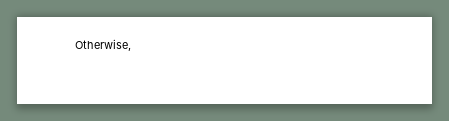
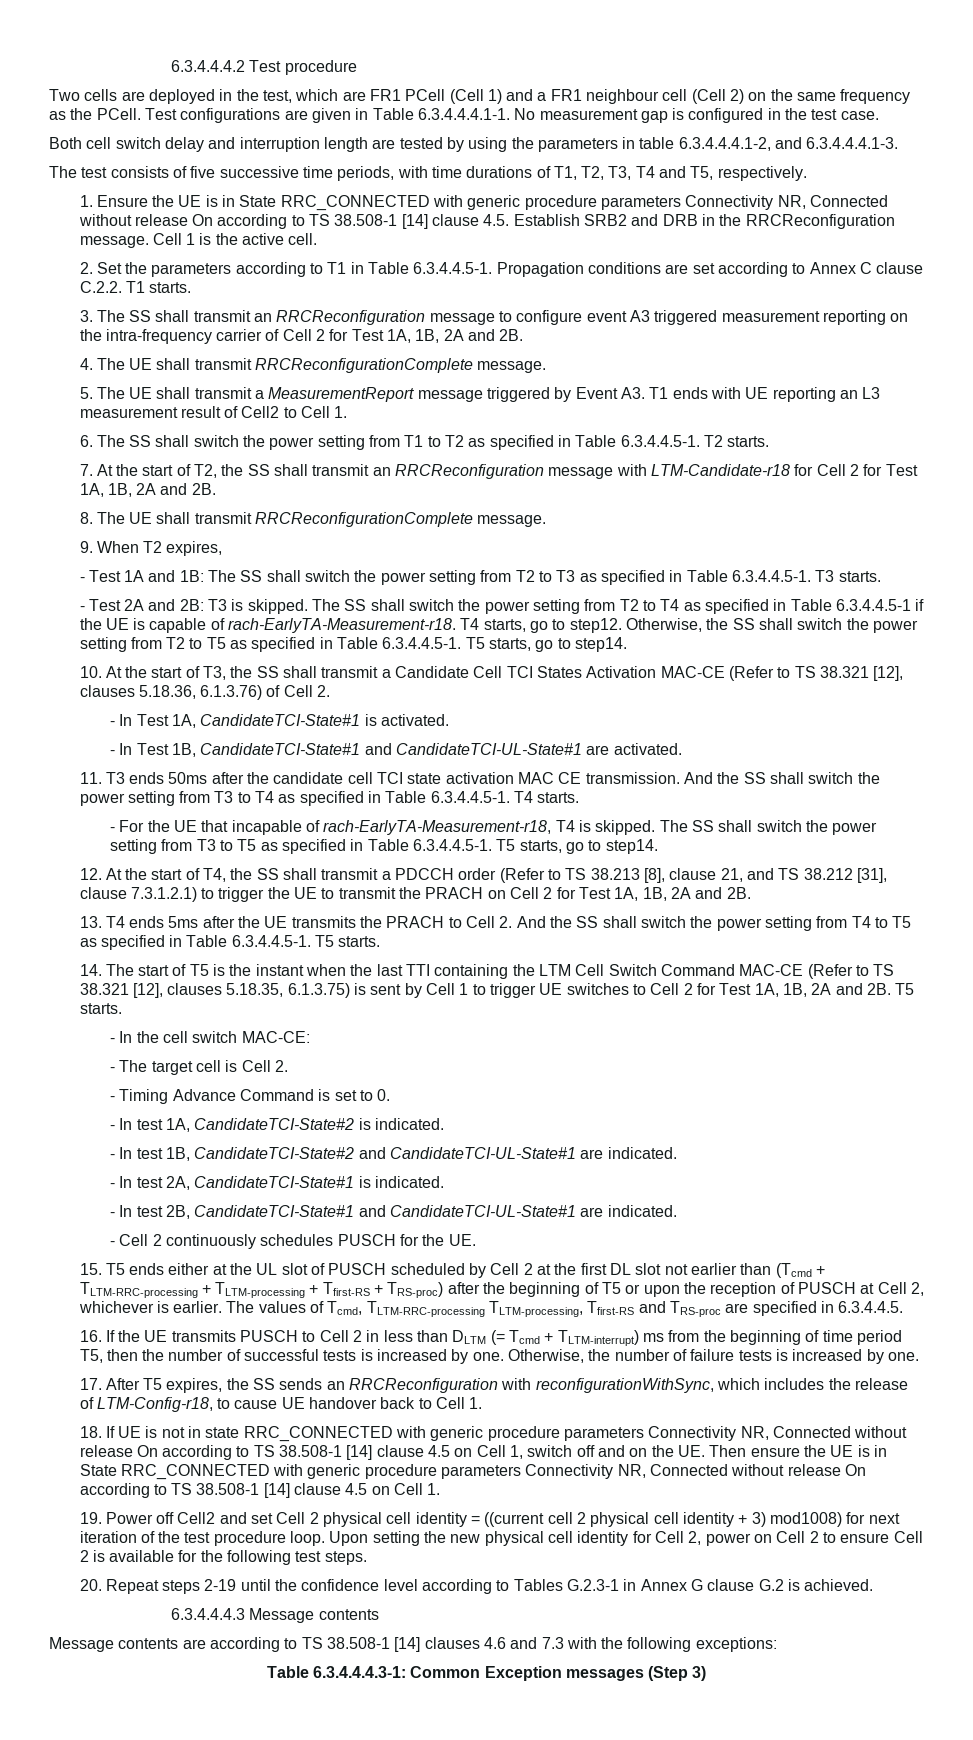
[75,39,132,51] Otherwise, -> [171,60,357,75] [49,89,911,104] [49,108,879,123] [49,137,899,152] [49,166,807,181] [79,195,889,211] [78,214,895,229] [79,233,318,248] [79,262,924,277] [79,281,192,293] [79,310,909,325] [79,329,524,344] [79,358,547,373] [79,387,881,402] [79,406,348,418] [79,435,770,450] [79,464,918,479] [79,483,216,497] [79,512,547,527] [79,541,223,556] [79,570,881,585] [79,599,925,614] [79,618,918,633] [79,637,628,652] [79,666,904,681] [79,685,331,700] [110,714,449,728] [110,743,682,757] [79,772,880,784] [79,791,580,806] [110,820,878,835] [110,839,658,854] [79,868,887,883] [79,887,751,902] [79,916,912,931] [79,935,381,950] [79,964,895,979] [79,983,915,998] [79,1003,122,1014] [110,1031,310,1043] [110,1060,288,1075] [110,1089,391,1104] [110,1118,444,1132] [110,1147,677,1161] [110,1176,444,1190] [110,1205,677,1219] [110,1234,476,1249] [79,1263,825,1278] [79,1282,924,1298] [78,1301,904,1317] [79,1330,902,1346] [79,1349,919,1364] [79,1378,909,1393] [79,1397,483,1412] [79,1426,908,1442] [79,1445,887,1460] [79,1464,867,1480] [79,1483,441,1498] [79,1512,900,1527] [79,1531,923,1546] [79,1550,367,1565] [79,1579,874,1594] [171,1608,379,1623] [49,1637,777,1652] [266,1666,707,1681] 6.3.4.4.4.2 Test procedure // Two cells are deployed in the test, which are FR1 PCell (Cell 1) and a FR1 neighbour cell (Cell 2) on the same frequency as the PCell. Test configurations are given in Table 6.3.4.4.4.1-1. No measurement gap is configured in the test case. // Both cell switch delay and interruption length are tested by using the parameters in table 6.3.4.4.4.1-2, and 6.3.4.4.4.1-3. // The test consists of five successive time periods, with time durations of T1, T2, T3, T4 and T5, respectively. // 1. Ensure the UE is in State RRC_CONNECTED with generic procedure parameters Connectivity NR, Connected without release On according to TS 38.508-1 [14] clause 4.5. Establish SRB2 and DRB in the RRCReconfiguration message. Cell 1 is the active cell. // 2. Set the parameters according to T1 in Table 6.3.4.4.5-1. Propagation conditions are set according to Annex C clause C.2.2. T1 starts. // 3. The SS shall transmit an RRCReconfiguration message to configure event A3 triggered measurement reporting on the intra-frequency carrier of Cell 2 for Test 1A, 1B, 2A and 2B. // 4. The UE shall transmit RRCReconfigurationComplete message. // 5. The UE shall transmit a MeasurementReport message triggered by Event A3. T1 ends with UE reporting an L3 measurement result of Cell2 to Cell 1. // 6. The SS shall switch the power setting from T1 to T2 as specified in Table 6.3.4.4.5-1. T2 starts. // 7. At the start of T2, the SS shall transmit an RRCReconfiguration message with LTM-Candidate-r18 for Cell 2 for Test 1A, 1B, 2A and 2B. // 8. The UE shall transmit RRCReconfigurationComplete message. // 9. When T2 expires, // - Test 1A and 1B: The SS shall switch the power setting from T2 to T3 as specified in Table 6.3.4.4.5-1. T3 starts. // - Test 2A and 2B: T3 is skipped. The SS shall switch the power setting from T2 to T4 as specified in Table 6.3.4.4.5-1 if the UE is capable of rach-EarlyTA-Measurement-r18. T4 starts, go to step12. Otherwise, the SS shall switch the power setting from T2 to T5 as specified in Table 6.3.4.4.5-1. T5 starts, go to step14. // 10. At the start of T3, the SS shall transmit a Candidate Cell TCI States Activation MAC-CE (Refer to TS 38.321 [12], clauses 5.18.36, 6.1.3.76) of Cell 2. // - In Test 1A, CandidateTCI-State#1 is activated. // - In Test 1B, CandidateTCI-State#1 and CandidateTCI-UL-State#1 are activated. // 11. T3 ends 50ms after the candidate cell TCI state activation MAC CE transmission. And the SS shall switch the power setting from T3 to T4 as specified in Table 6.3.4.4.5-1. T4 starts. // - For the UE that incapable of rach-EarlyTA-Measurement-r18, T4 is skipped. The SS shall switch the power setting from T3 to T5 as specified in Table 6.3.4.4.5-1. T5 starts, go to step14. // 12. At the start of T4, the SS shall transmit a PDCCH order (Refer to TS 38.213 [8], clause 21, and TS 38.212 [31], clause 7.3.1.2.1) to trigger the UE to transmit the PRACH on Cell 2 for Test 1A, 1B, 2A and 2B. // 13. T4 ends 5ms after the UE transmits the PRACH to Cell 2. And the SS shall switch the power setting from T4 to T5 as specified in Table 6.3.4.4.5-1. T5 starts. // 14. The start of T5 is the instant when the last TTI containing the LTM Cell Switch Command MAC-CE (Refer to TS 38.321 [12], clauses 5.18.35, 6.1.3.75) is sent by Cell 1 to trigger UE switches to Cell 2 for Test 1A, 1B, 2A and 2B. T5 starts. // - In the cell switch MAC-CE: // - The target cell is Cell 2. // - Timing Advance Command is set to 0. // - In test 1A, CandidateTCI-State#2 is indicated. // - In test 1B, CandidateTCI-State#2 and CandidateTCI-UL-State#1 are indicated. // - In test 2A, CandidateTCI-State#1 is indicated. // - In test 2B, CandidateTCI-State#1 and CandidateTCI-UL-State#1 are indicated. // - Cell 2 continuously schedules PUSCH for the UE. // 15. T5 ends either at the UL slot of PUSCH scheduled by Cell 2 at the first DL slot not earlier than (Tcmd + TLTM-RRC-processing + TLTM-processing + Tfirst-RS + TRS-proc) after the beginning of T5 or upon the reception of PUSCH at Cell 2, whichever is earlier. The values of Tcmd, TLTM-RRC-processing TLTM-processing, Tfirst-RS and TRS-proc are specified in 6.3.4.4.5. // 16. If the UE transmits PUSCH to Cell 2 in less than DLTM (= Tcmd + TLTM-interrupt) ms from the beginning of time period T5, then the number of successful tests is increased by one. Otherwise, the number of failure tests is increased by one. // 17. After T5 expires, the SS sends an RRCReconfiguration with reconfigurationWithSync, which includes the release of LTM-Config-r18, to cause UE handover back to Cell 1. // 18. If UE is not in state RRC_CONNECTED with generic procedure parameters Connectivity NR, Connected without release On according to TS 38.508-1 [14] clause 4.5 on Cell 1, switch off and on the UE. Then ensure the UE is in State RRC_CONNECTED with generic procedure parameters Connectivity NR, Connected without release On according to TS 38.508-1 [14] clause 4.5 on Cell 1. // 19. Power off Cell2 and set Cell 2 physical cell identity = ((current cell 2 physical cell identity + 3) mod1008) for next iteration of the test procedure loop. Upon setting the new physical cell identity for Cell 2, power on Cell 2 to ensure Cell 2 is available for the following test steps. // 20. Repeat steps 2-19 until the confidence level according to Tables G.2.3-1 in Annex G clause G.2 is achieved. // 6.3.4.4.4.3 Message contents // Message contents are according to TS 38.508-1 [14] clauses 4.6 and 7.3 with the following exceptions: // Table 6.3.4.4.4.3-1: Common Exception messages (Step 3)

